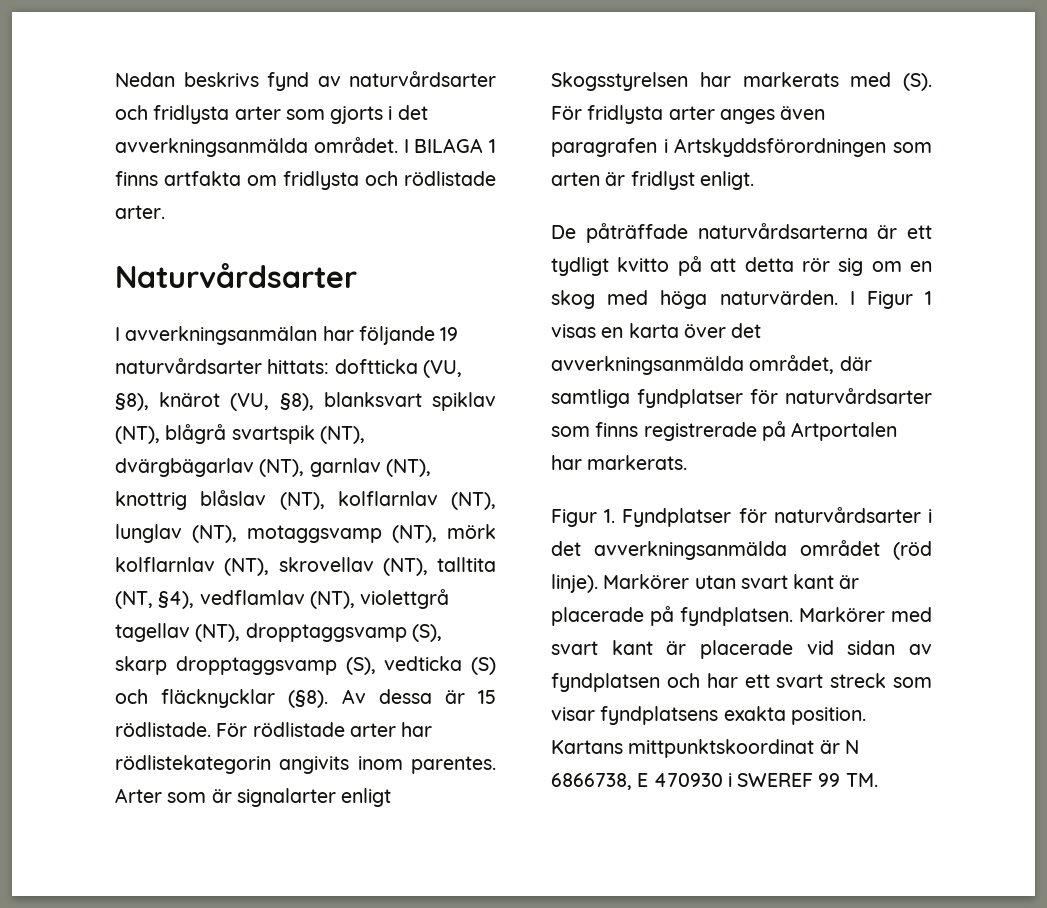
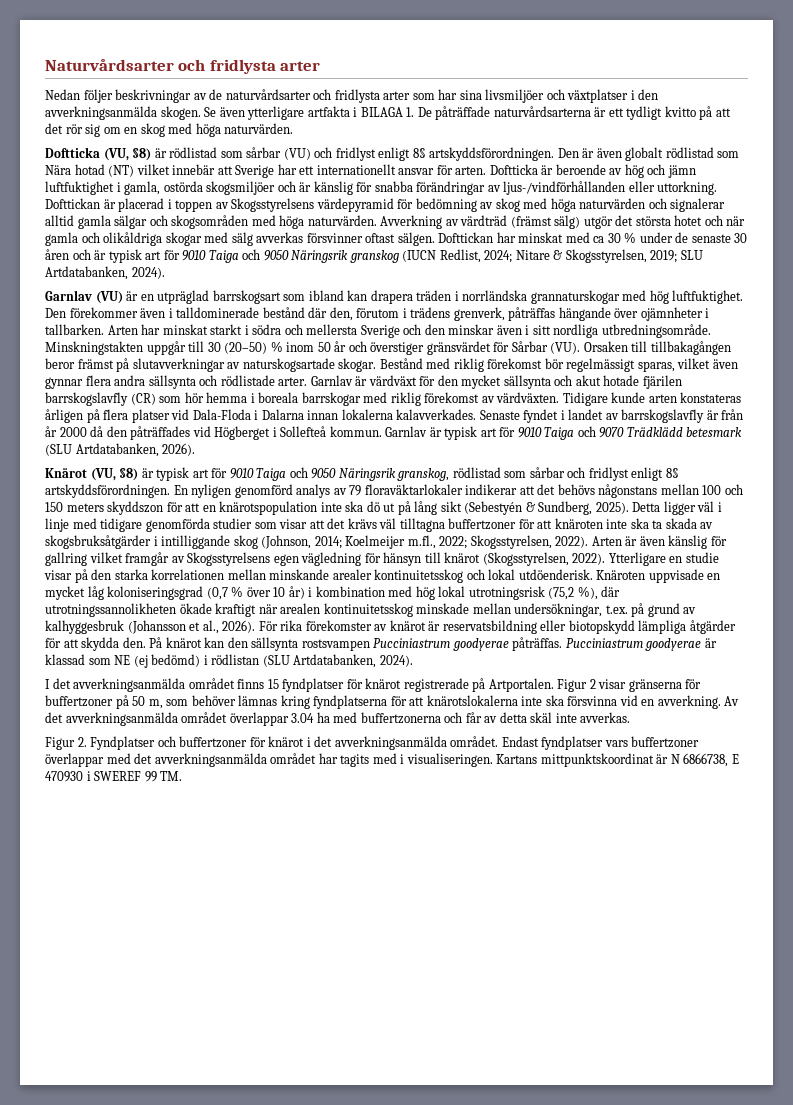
[115,72,341,91] Nedan beskrivs fynd av -> [45,59,321,74] [45,89,223,103] Naturvårdsarter och fridlysta arter // Nedan följer beskrivningar av de
[330,105,428,124] [115,137,496,157] [115,171,496,190] [115,205,165,219] [115,263,357,288] [115,326,459,345] [115,358,462,378] [115,392,496,411] [115,424,365,444] [115,458,431,477] [115,490,496,510] [115,524,496,543] [115,557,496,576] [115,589,450,609] [115,623,442,642] [115,656,496,675] [115,689,496,708] [115,722,433,737] [115,755,496,774] [115,788,392,807] [551,72,932,91] [551,105,826,124] [551,138,932,157] [551,171,754,190] gjorts i det avverkningsanmälda området. I BILAGA 1 finns artfakta om fridlysta och rödlistade arter. // Naturvårdsarter // I avverkningsanmälan har följande 19 naturvårdsarter hittats: doftticka (VU, §8), knärot (VU, §8), blanksvart spiklav (NT), blågrå svartspik (NT), dvärgbägarlav (NT), garnlav (NT), knottrig blåslav (NT), kolflarnlav (NT), lunglav (NT), motaggsvamp (NT), mörk kolflarnlav (NT), skrovellav (NT), talltita (NT, §4), vedflamlav (NT), violettgrå tagellav (NT), dropptaggsvamp (S), skarp dropptaggsvamp (S), vedticka (S) och fläcknycklar (§8). Av dessa är 15 rödlistade. För rödlistade arter har rödlistekategorin angivits inom parentes. Arter som är signalarter enligt Skogsstyrelsen har markerats med (S). För fridlysta arter anges även paragrafen i Artskyddsförordningen som arten är fridlyst enligt. // -> [438,89,659,103] [45,106,415,120] har sina livsmiljöer och växtplatser i den avverkningsanmälda skogen. Se även ytterligare artfakta i BILAGA 1.
[744,257,794,272] detta -> [45,123,63,134] det
[849,291,932,309] [551,323,762,338] [551,355,872,375] [551,388,932,408] [551,421,898,441] [551,455,688,470] [551,507,932,527] [551,540,932,560] [551,574,860,593] [551,606,932,626] [551,640,932,659] [551,673,932,692] [551,706,866,725] I Figur 1 visas en karta över det avverkningsanmälda området, där samtliga fyndplatser för naturvårdsarter som finns registrerade på Artportalen har markerats. // Figur 1. Fyndplatser för naturvårdsarter i det avverkningsanmälda området (röd linje). Markörer utan svart kant är placerade på fyndplatsen. Markörer med svart kant är placerade vid sidan av fyndplatsen och har ett svart streck som visar fyndplatsens exakta position. -> [45,147,740,161] [45,164,696,178] [45,181,718,195] [45,198,726,212] [45,215,746,229] [45,232,748,246] [45,249,703,263] [45,266,165,280] [45,290,744,304] [45,307,710,321] [45,324,711,338] [45,341,731,355] [45,358,738,372] [45,375,682,389] [45,392,742,406] [45,409,744,423] [45,426,743,440] [45,443,196,457] [45,467,679,481] [45,484,743,498] [45,501,722,515] [45,518,714,532] [45,535,727,549] [45,552,719,566] [44,569,721,583] [45,586,621,600] [45,603,697,617] [45,620,736,634] [45,637,717,651] [45,654,413,668] [45,678,702,692] [45,695,740,709] [45,712,631,726] [45,736,700,750] [45,753,493,767] // Doftticka (VU, §8) är rödlistad som sårbar (VU) och fridlyst enligt 8§ artskyddsförordningen. Den är även globalt rödlistad som Nära hotad (NT) vilket innebär att Sverige har ett internationellt ansvar för arten. Doftticka är beroende av hög och jämn luftfuktighet i gamla, ostörda skogsmiljöer och är känslig för snabba förändringar av ljus-/vindförhållanden eller uttorkning. Dofttickan är placerad i toppen av Skogsstyrelsens värdepyramid för bedömning av skog med höga naturvärden och signalerar alltid gamla sälgar och skogsområden med höga naturvärden. Avverkning av värdträd (främst sälg) utgör det största hotet och när gamla och olikåldriga skogar med sälg avverkas försvinner oftast sälgen. Dofttickan har minskat med ca 30 % under de senaste 30 åren och är typisk art för 9010 Taiga och 9050 Näringsrik granskog (IUCN Redlist, 2024; Nitare & Skogsstyrelsen, 2019; SLU Artdatabanken, 2024). // Garnlav (VU) är en utpräglad barrskogsart som ibland kan drapera träden i norrländska grannaturskogar med hög luftfuktighet. Den förekommer även i talldominerade bestånd där den, förutom i trädens grenverk, påträffas hängande över ojämnheter i tallbarken. Arten har minskat starkt i södra och mellersta Sverige och den minskar även i sitt nordliga utbredningsområde. Minskningstakten uppgår till 30 (20–50) % inom 50 år och överstiger gränsvärdet för Sårbar (VU). Orsaken till tillbakagången beror främst på slutavverkningar av naturskogsartade skogar. Bestånd med riklig förekomst bör regelmässigt sparas, vilket även gynnar flera andra sällsynta och rödlistade arter. Garnlav är värdväxt för den mycket sällsynta och akut hotade fjärilen barrskogslavfly (CR) som hör hemma i boreala barrskogar med riklig förekomst av värdväxten. Tidigare kunde arten konstateras årligen på flera platser vid Dala-Floda i Dalarna innan lokalerna kalavverkades. Senaste fyndet i landet av barrskogslavfly är från år 2000 då den påträffades vid Högberget i Sollefteå kommun. Garnlav är typisk art för 9010 Taiga och 9070 Trädklädd betesmark (SLU Artdatabanken, 2026). // Knärot (VU, §8) är typisk art för 9010 Taiga och 9050 Näringsrik granskog, rödlistad som sårbar och fridlyst enligt 8§ artskyddsförordningen. En nyligen genomförd analys av 79 floraväktarlokaler indikerar att det behövs någonstans mellan 100 och 150 meters skyddszon för att en knärotspopulation inte ska dö ut på lång sikt (Sebestyén & Sundberg, 2025). Detta ligger väl i linje med tidigare genomförda studier som visar att det krävs väl tilltagna buffertzoner för att knäroten inte ska ta skada av skogsbruksåtgärder i intilliggande skog (Johnson, 2014; Koelmeijer m.fl., 2022; Skogsstyrelsen, 2022). Arten är även känslig för gallring vilket framgår av Skogsstyrelsens egen vägledning för hänsyn till knärot (Skogsstyrelsen, 2022). Ytterligare en studie visar på den starka korrelationen mellan minskande arealer kontinuitetsskog och lokal utdöenderisk. Knäroten uppvisade en mycket låg koloniseringsgrad (0,7 % över 10 år) i kombination med hög lokal utrotningsrisk (75,2 %), där utrotningssannolikheten ökade kraftigt när arealen kontinuitetsskog minskade mellan undersökningar, t.ex. på grund av kalhyggesbruk (Johansson et al., 2026). För rika förekomster av knärot är reservatsbildning eller biotopskydd lämpliga åtgärder för att skydda den. På knärot kan den sällsynta rostsvampen Pucciniastrum goodyerae påträffas. Pucciniastrum goodyerae är klassad som NE (ej bedömd) i rödlistan (SLU Artdatabanken, 2024). // I det avverkningsanmälda området finns 15 fyndplatser för knärot registrerade på Artportalen. Figur 2 visar gränserna för buffertzoner på 50 m, som behöver lämnas kring fyndplatserna för att knärotslokalerna inte ska försvinna vid en avverkning. Av det avverkningsanmälda området överlappar 3.04 ha med buffertzonerna och får av detta skäl inte avverkas. // Figur 2. Fyndplatser och buffertzoner för knärot i det avverkningsanmälda området. Endast fyndplatser vars buffertzoner överlappar med det avverkningsanmälda området har tagits med i visualiseringen.

